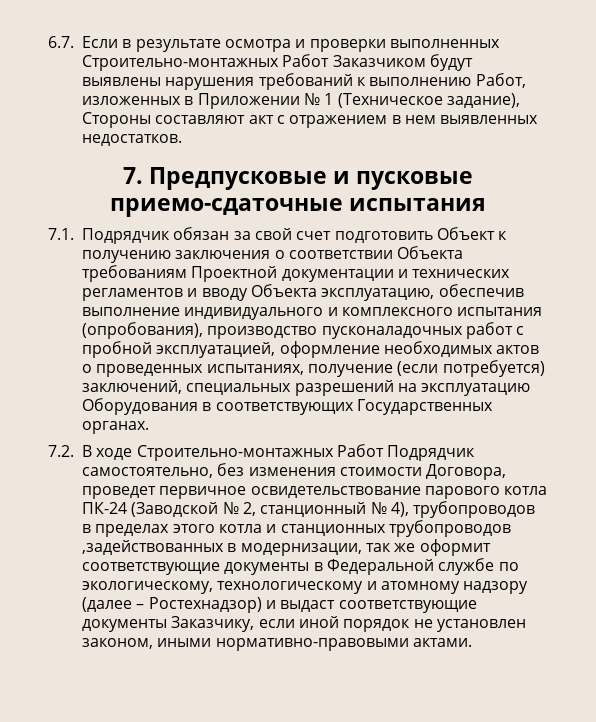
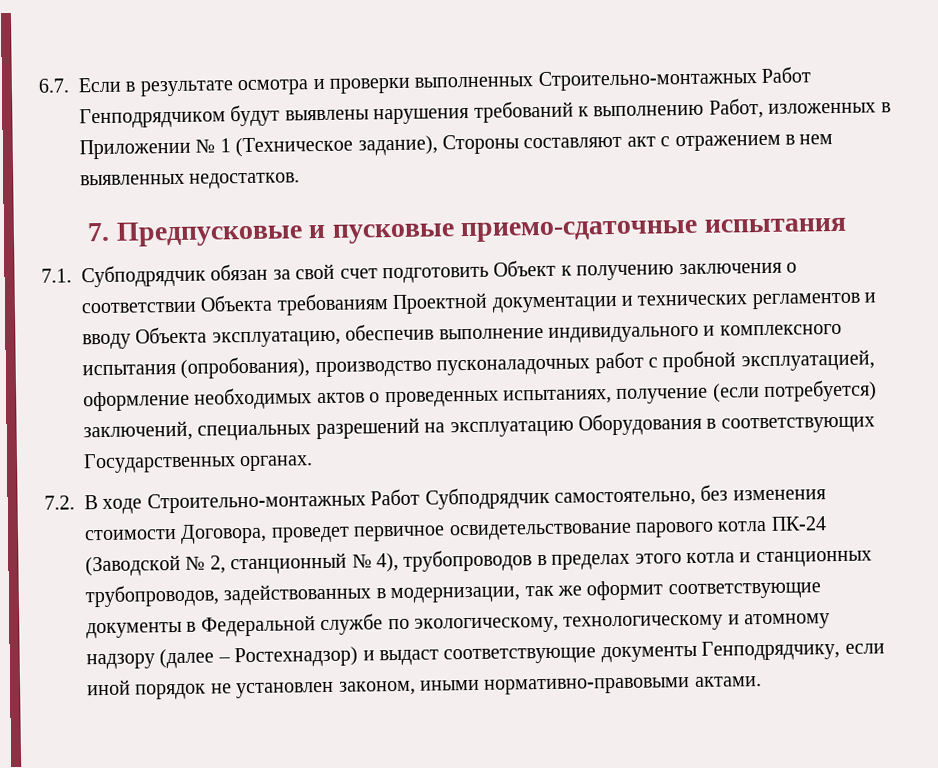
[332,55,426,67] Заказчиком -> [79,107,226,129] Генподрядчиком
[82,228,170,244] Подрядчик -> [81,264,206,288] Субподрядчик
[387,445,476,461] Подрядчик -> [424,486,550,510] Субподрядчик
[388,520,511,537] [82,540,224,555] трубопроводов ,задействованных -> [85,583,372,608] трубопроводов, задействованных
[171,616,255,632] Заказчику, -> [701,639,841,661] Генподрядчику,

